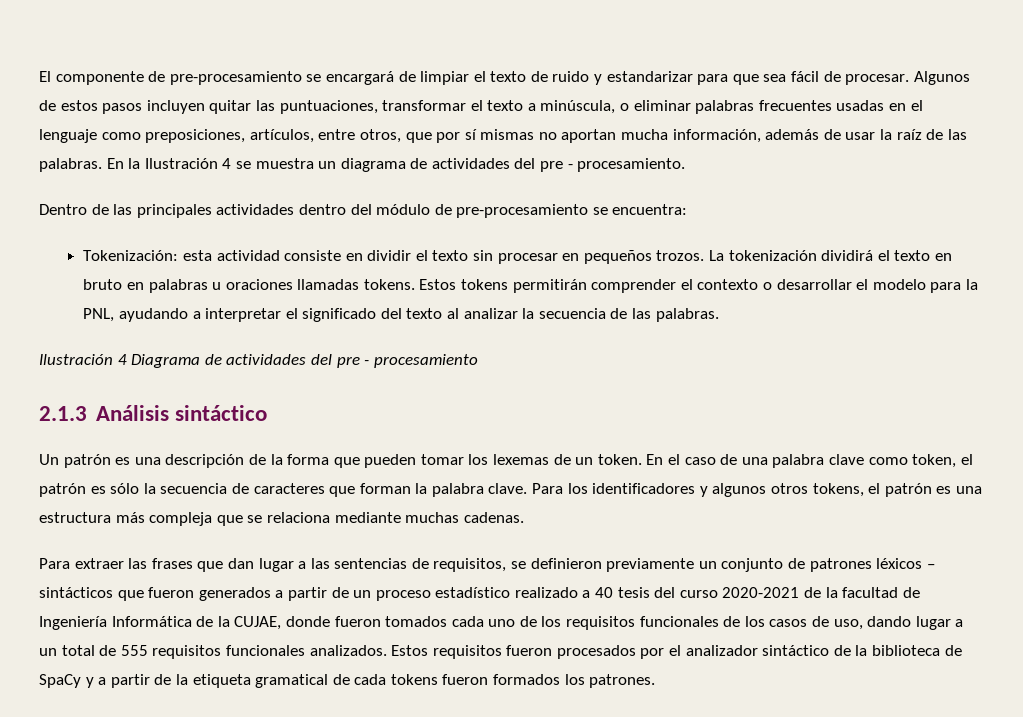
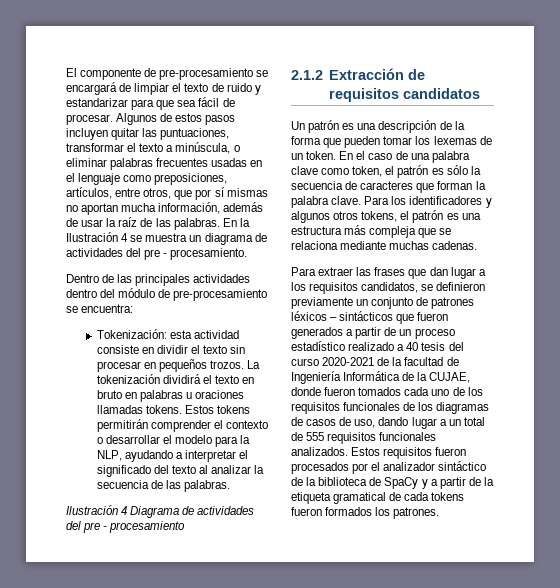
[83,308,115,322] PNL, -> [96,450,122,461] NLP,
[39,405,267,421] 2.1.3 Análisis sintáctico -> [291,68,425,80] [328,88,480,102] 2.1.2 Extracción de requisitos candidatos
[310,558,507,572] las sentencias de requisitos, -> [291,282,419,294] los requisitos candidatos,
(765, 621) none -> [436,402,490,414] [291,417,303,426] diagramas de

